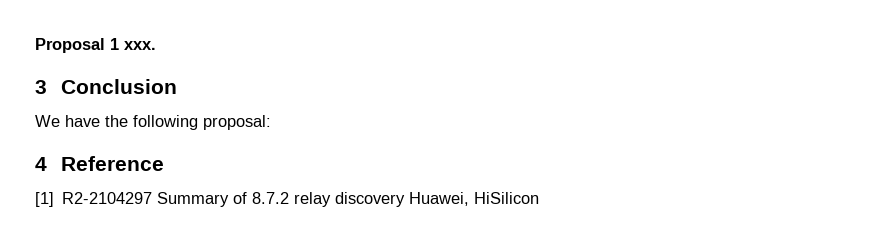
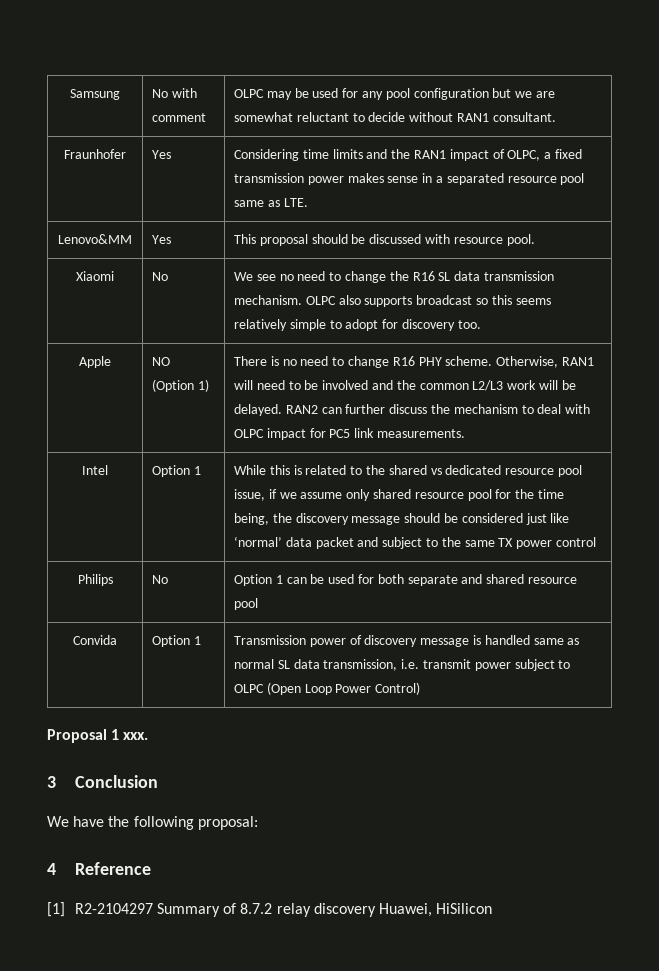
(35, 45) none -> [70,89,120,100] [152,88,197,98] [152,113,207,122] [234,88,555,100] [234,112,556,122] [64,149,126,159] [152,150,172,159] [234,149,582,161] [234,173,585,185] [234,198,308,207] [58,234,132,244] [152,235,172,244] [234,234,535,246] [76,271,114,281] [152,272,169,281] [234,271,554,283] [234,295,551,307] [234,319,481,331] [79,356,111,368] [152,357,171,366] [152,379,209,392] [234,356,594,368] [234,380,576,391] [234,404,591,416] [234,428,465,440] [82,465,108,475] [152,465,201,477] [234,465,582,477] [234,489,564,501] [234,513,570,525] [234,536,596,549] [77,574,113,586] [152,575,169,584] [234,574,577,586] [234,598,259,610] [73,635,117,645] [152,635,201,647] [234,635,580,647] [234,659,571,671] [234,682,421,695] Samsung | No with comment | OLPC may be used for any pool configuration but we are somewhat reluctant to decide without RAN1 consultant. // Fraunhofer | Yes | Considering time limits and the RAN1 impact of OLPC, a fixed transmission power makes sense in a separated resource pool same as LTE. // Lenovo&MM | Yes | This proposal should be discussed with resource pool. // Xiaomi | No | We see no need to change the R16 SL data transmission mechanism. OLPC also supports broadcast so this seems relatively simple to adopt for discovery too. // Apple | NO (Option 1) | There is no need to change R16 PHY scheme. Otherwise, RAN1 will need to be involved and the common L2/L3 work will be delayed. RAN2 can further discuss the mechanism to deal with OLPC impact for PC5 link measurements. // Intel | Option 1 | While this is related to the shared vs dedicated resource pool issue, if we assume only shared resource pool for the time being, the discovery message should be considered just like ‘normal’ data packet and subject to the same TX power control // Philips | No | Option 1 can be used for both separate and shared resource pool // Convida | Option 1 | Transmission power of discovery message is handled same as normal SL data transmission, i.e. transmit power subject to OLPC (Open Loop Power Control) //

